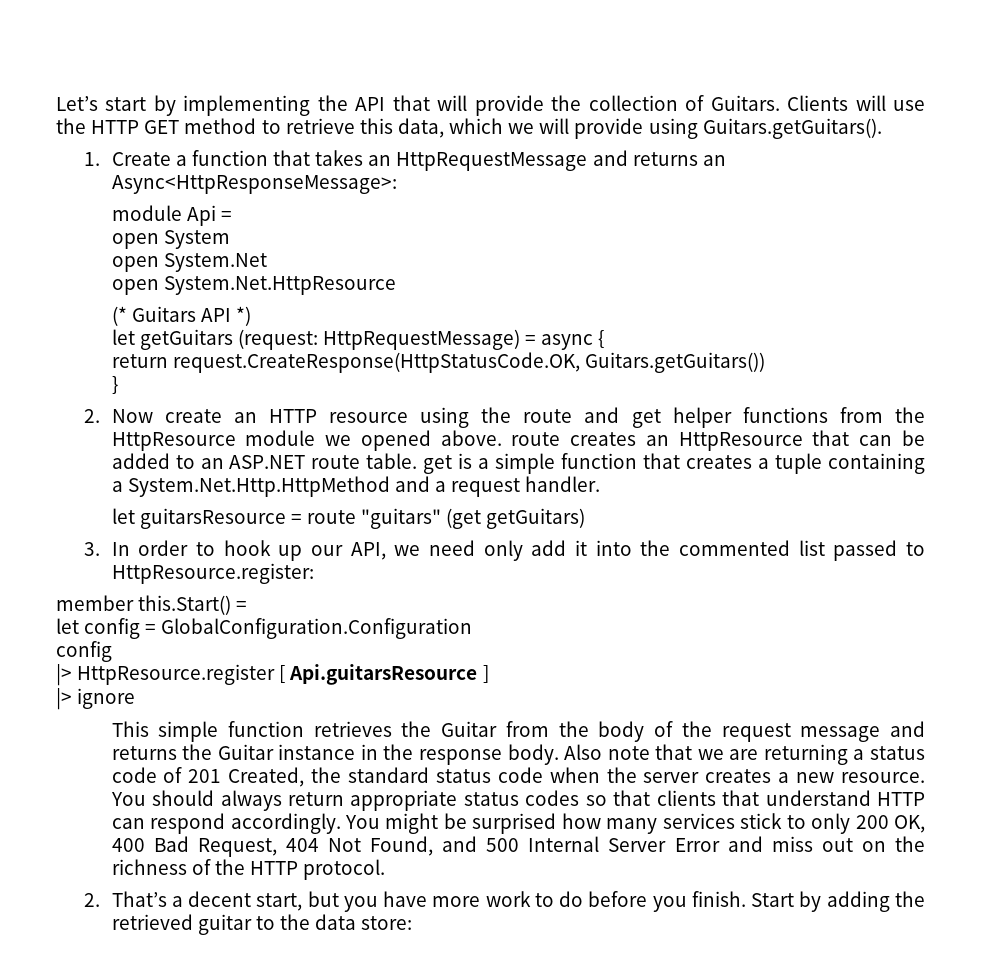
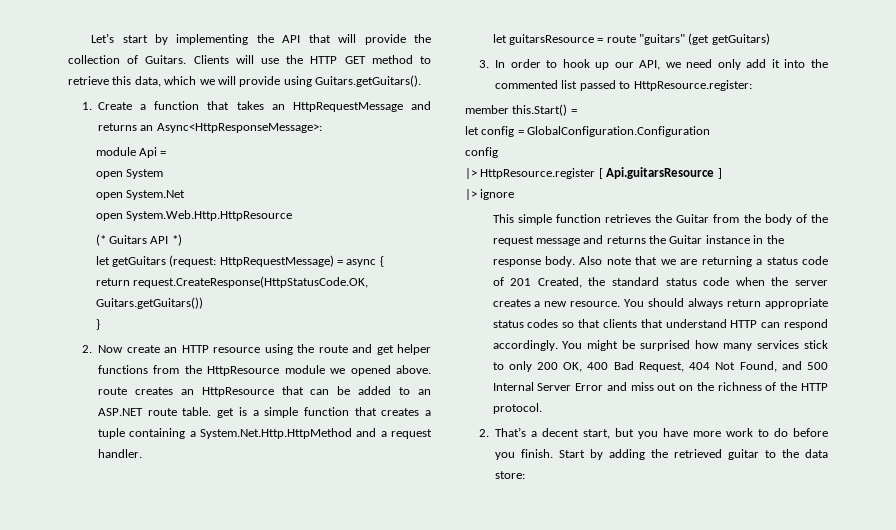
[163,276,396,295] System.Net.HttpResource -> [125,210,292,221] System.Web.Http.HttpResource

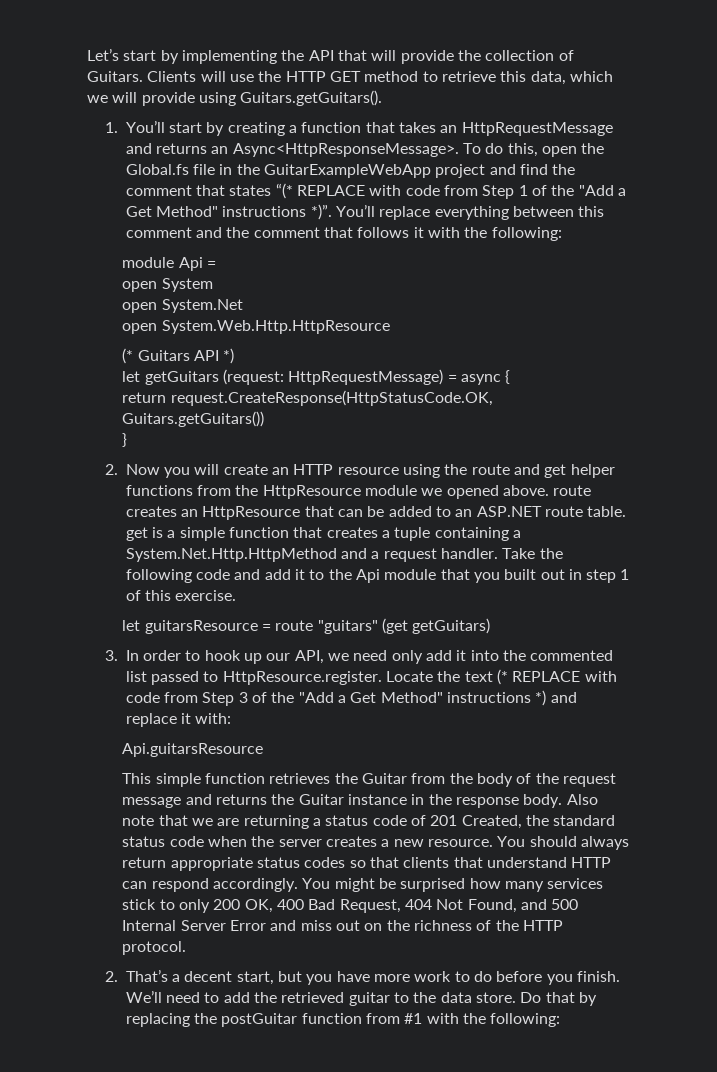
[98,102,133,110] Create -> [125,120,285,136] You’ll start by creating
[156,123,322,133] Async<HttpResponseMessage>: -> [232,143,605,157] [125,164,576,178] [125,183,626,199] [125,204,605,220] [125,227,562,241] Async<HttpResponseMessage>. To do this, open the Global.fs file in the GuitarExampleWebApp project and find the comment that states “(* REPLACE with code from Step 1 of the "Add a Get Method" instructions *)”. You’ll replace everything between this comment and the comment that follows it with the following:
(124, 349) none -> [164,464,220,478] you will
(143, 453) none -> [502,548,563,559] [125,569,630,583] [125,590,237,601] Take the following code and add it to the Api module that you built out in step 1 of this exercise.
[633,80,752,91] [465,104,577,116] [465,126,711,137] [465,147,498,158] [465,167,722,179] [465,189,515,200] HttpResource.register: // member this.Start() = // let config = GlobalConfiguration.Configuration // config // |> HttpResource.register [ Api.guitarsResource ] // |> ignore -> [222,669,617,685] [125,690,577,706] [125,713,232,727] [122,743,264,757] HttpResource.register. Locate the text (* REPLACE with code from Step 3 of the "Add a Get Method" instructions *) and replace it with: // Api.guitarsResource
[559,449,646,460] Start by adding -> [125,990,250,1003] We’ll need to add
[495,471,526,479] store: -> [475,992,597,1006] [125,1013,561,1027] store. Do that by replacing the postGuitar function from #1 with the following:

